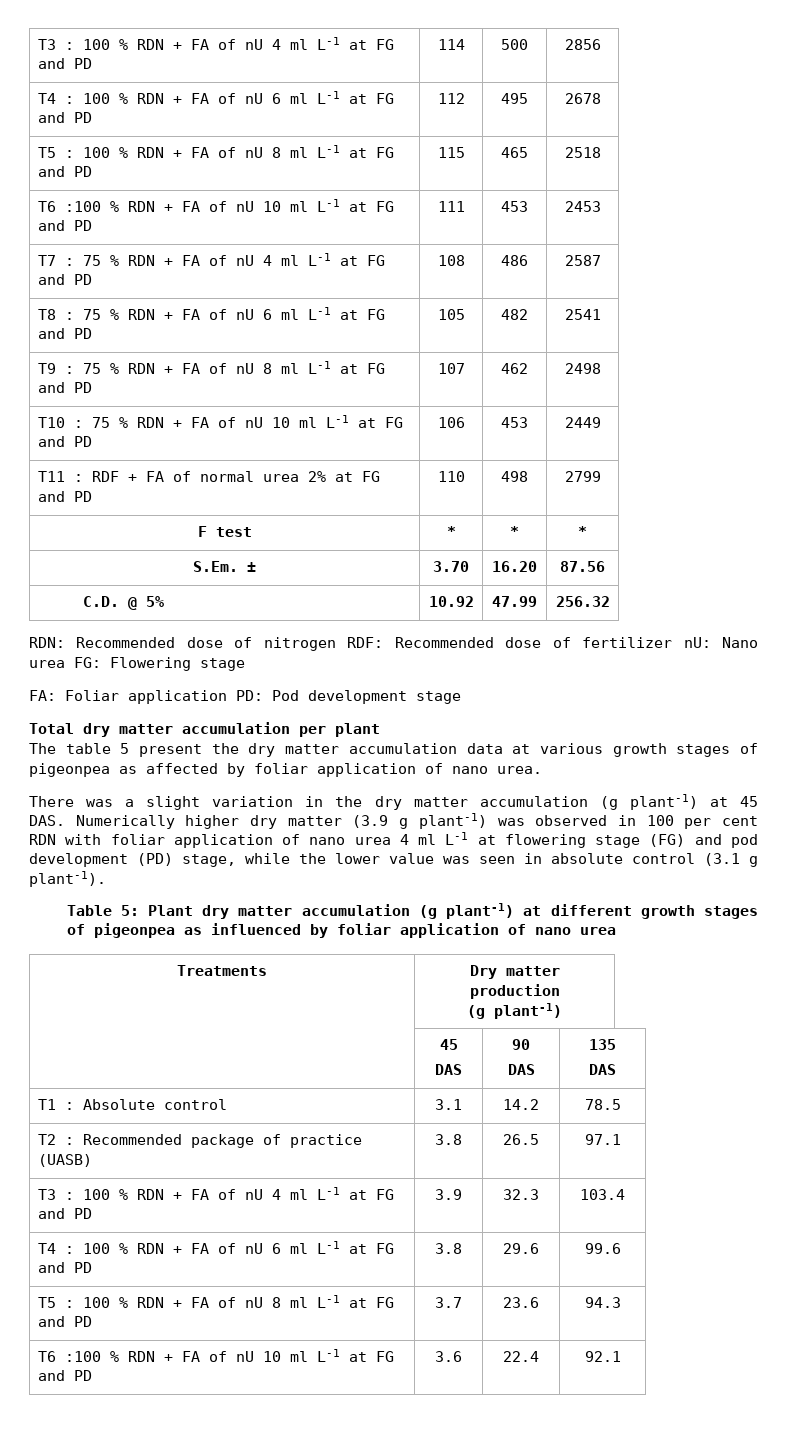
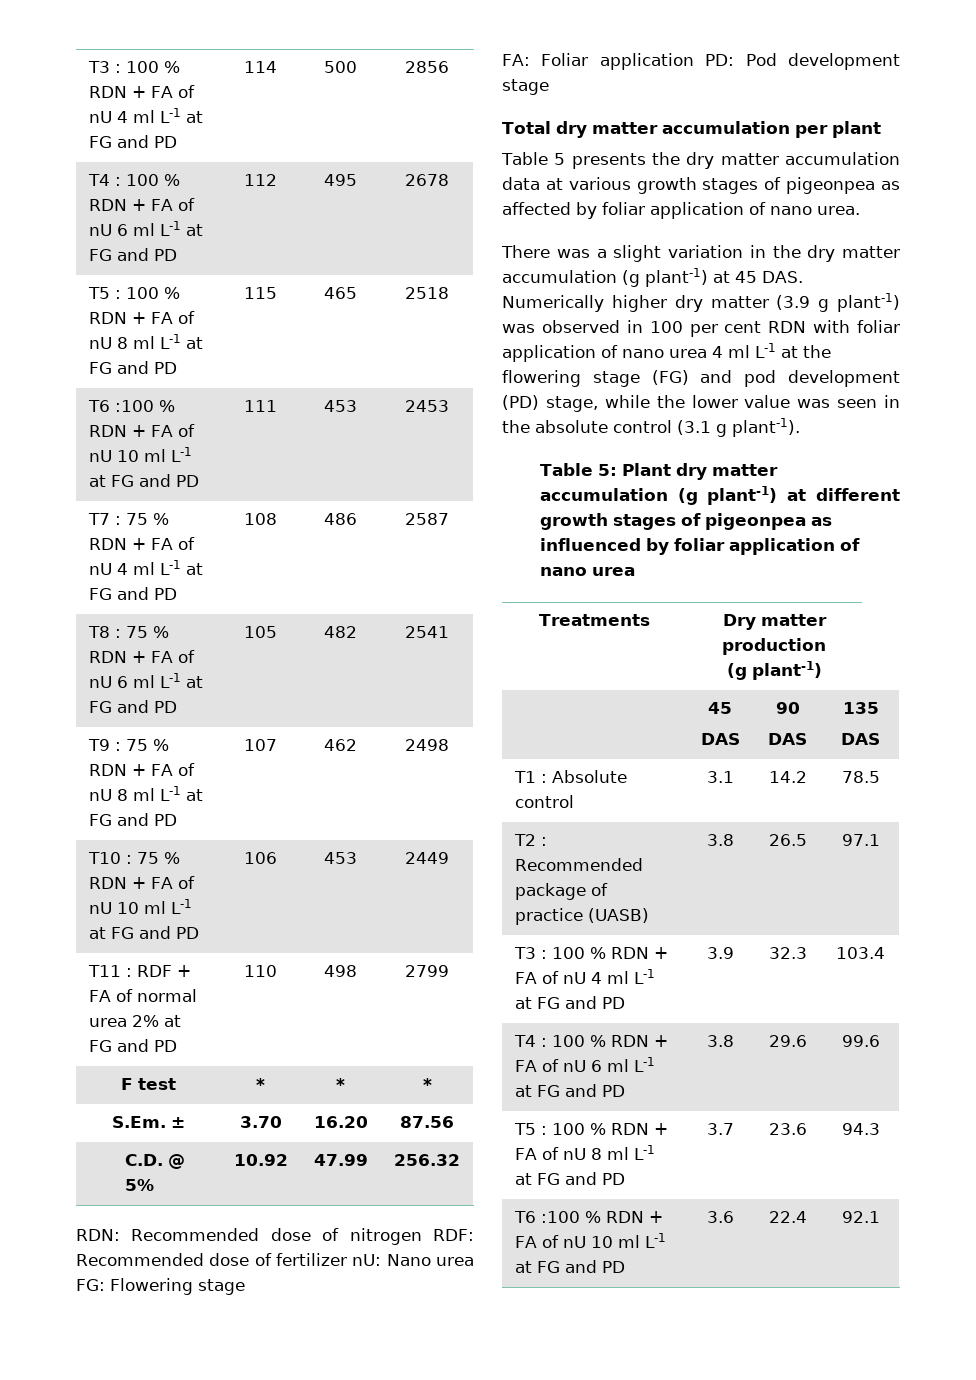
[29,743,203,757] The table 5 present -> [501,152,646,169] Table 5 presents
(496, 840) none -> [803,345,831,358] the
(542, 858) none -> [502,420,530,433] the

